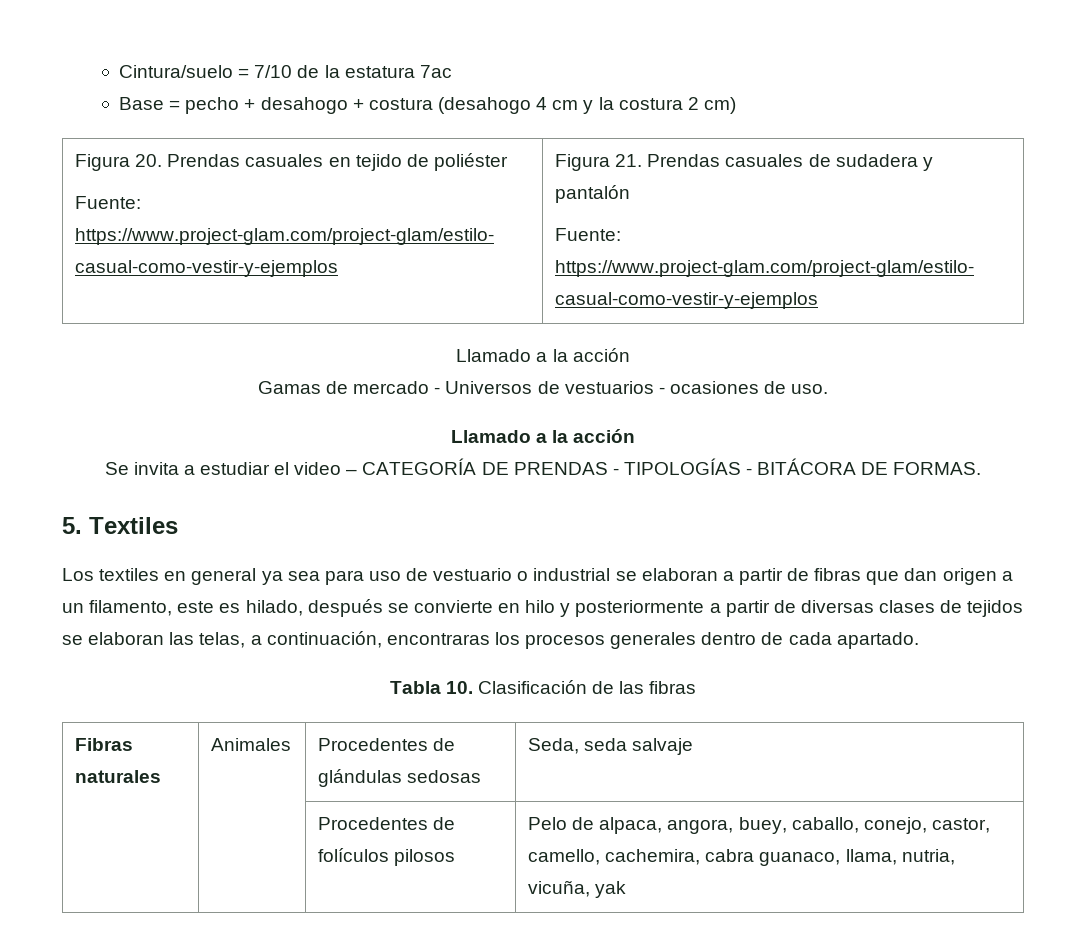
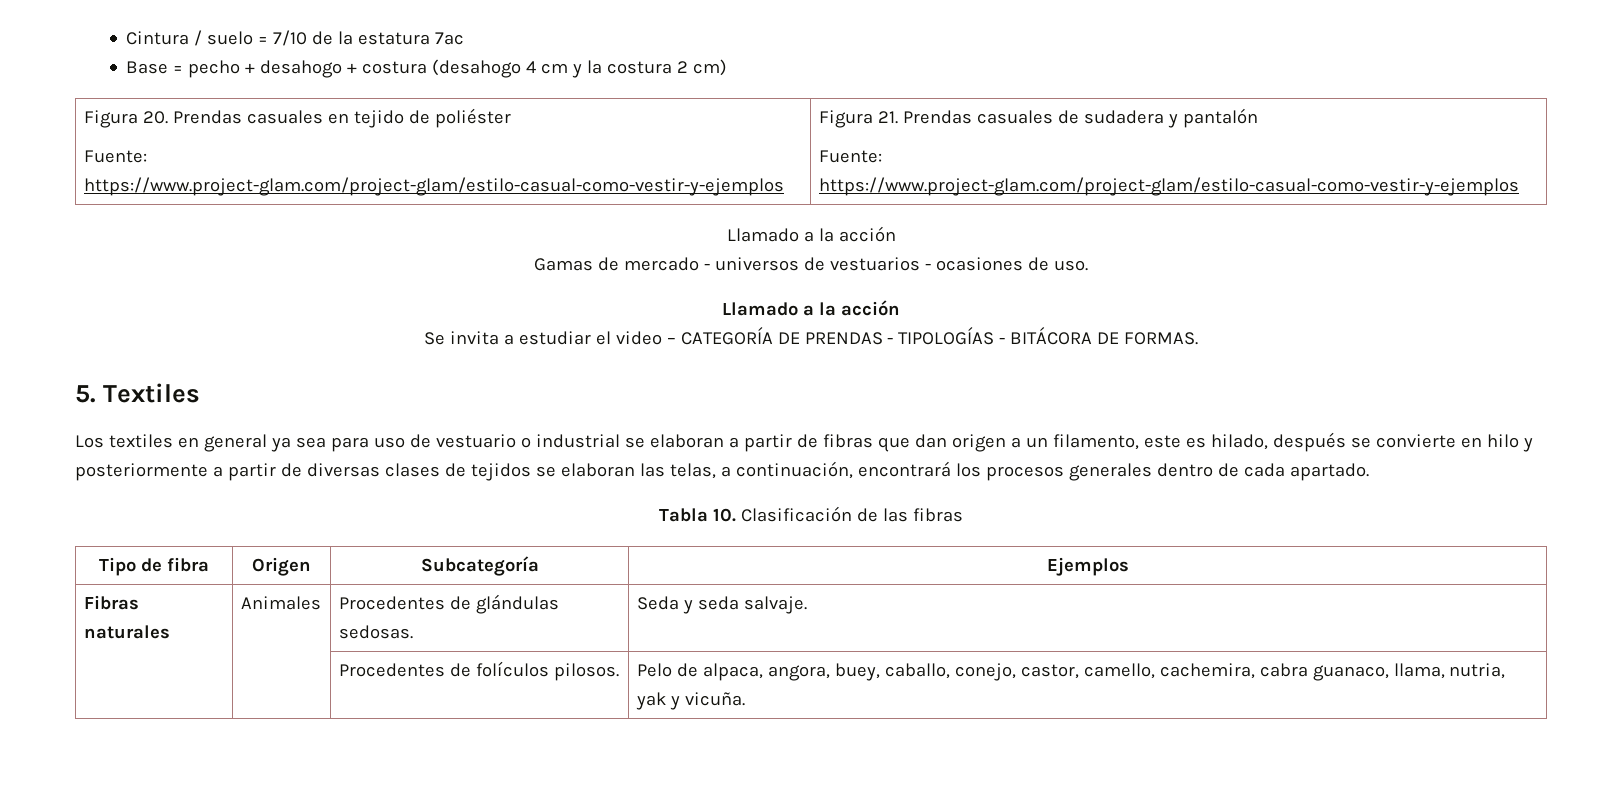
[119,65,234,78] Cintura/suelo -> [126,30,254,46] Cintura / suelo
[445,381,533,394] Universos -> [715,257,800,271] universos
[386,633,490,645] encontraras -> [857,461,951,477] encontrará
(697, 687) none -> [99,557,209,576] [252,557,311,576] [420,556,539,576] [1046,557,1129,576] // Tipo de fibra | Origen | Subcategoría | Ejemplos
[407,770,482,783] [528,738,694,755] sedosas | Seda, seda salvaje -> [338,625,413,639] [636,596,807,614] sedosas. | Seda y seda salvaje.
[394,849,456,866] pilosos -> [553,663,619,681] pilosos.
[528,880,627,898] vicuña, yak -> [635,692,745,710] yak y vicuña.

